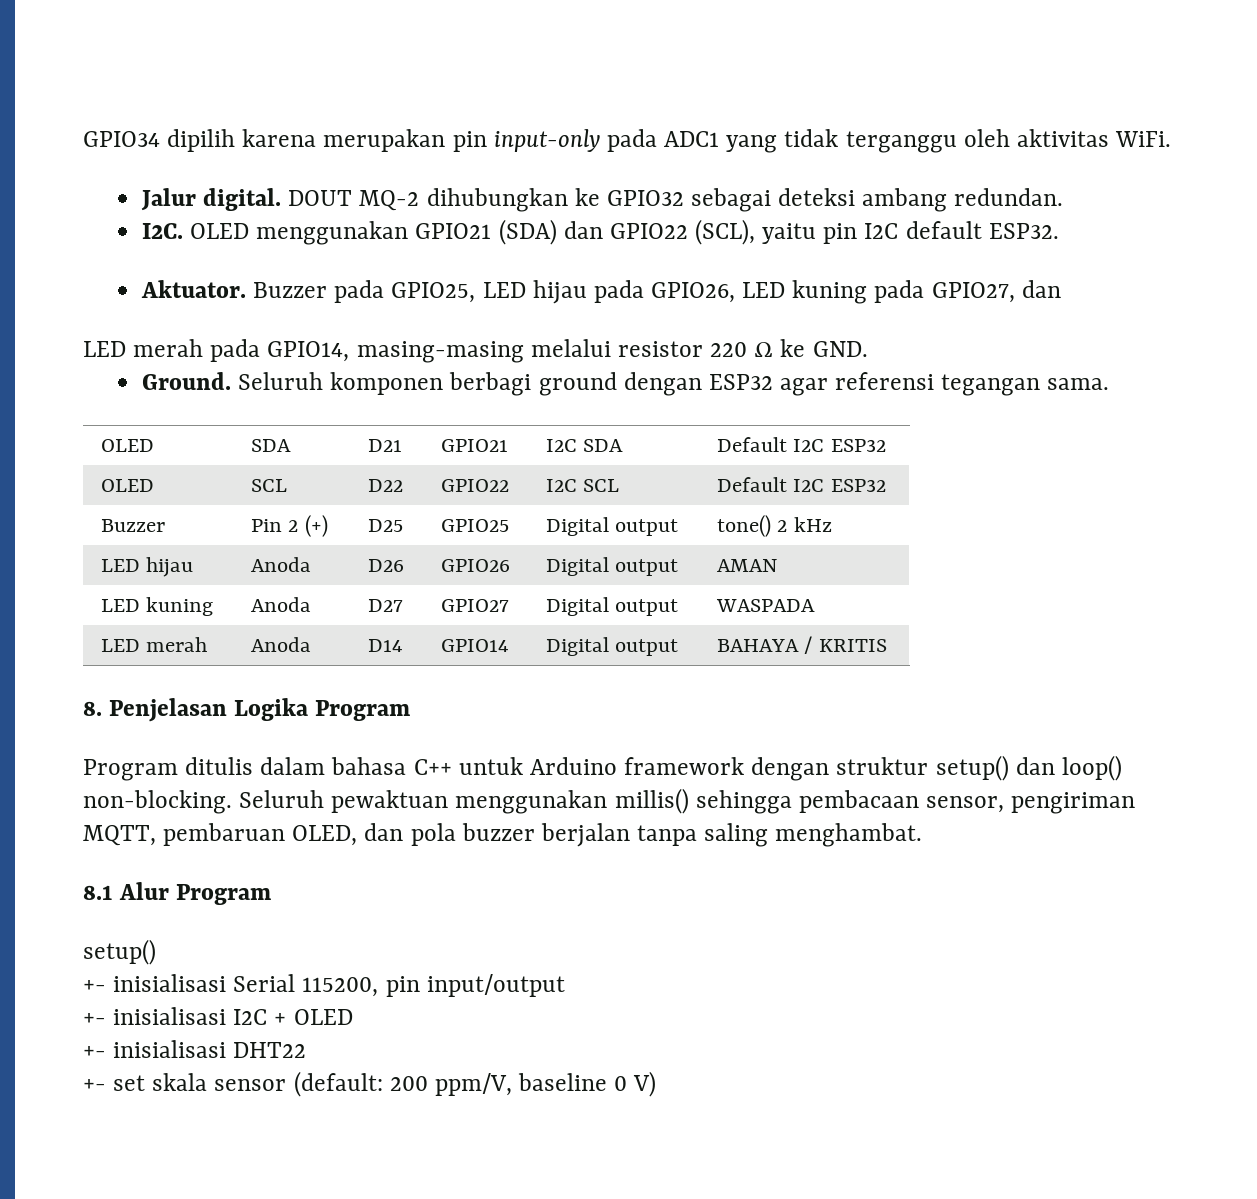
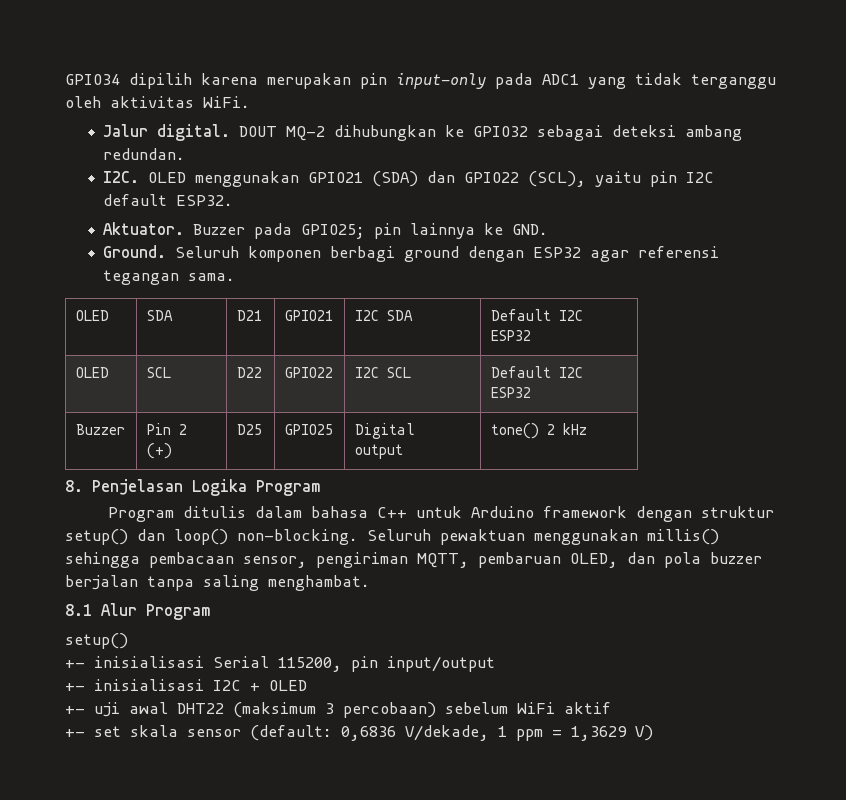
[391,280,1061,304] [83,339,774,363] GPIO25, LED hijau pada GPIO26, LED kuning pada GPIO27, dan // LED merah pada GPIO14, masing-masing melalui resistor 220 Ω -> [301,223,476,239] GPIO25; pin lainnya
[100,557,194,577] [250,557,311,572] [367,559,404,572] [440,559,510,572] [545,557,679,576] [716,559,778,572] [100,597,214,616] [250,597,311,612] [367,599,403,612] [440,599,509,612] [545,597,679,616] [715,599,815,612] [100,637,208,652] [250,637,311,652] [367,639,403,652] [440,639,509,652] [545,637,679,656] [716,636,887,654] // LED hijau | Anoda | D26 | GPIO26 | Digital output | AMAN // LED kuning | Anoda | D27 | GPIO27 | Digital output | WASPADA // LED merah | Anoda | D14 | GPIO14 | Digital output | BAHAYA / KRITIS -> (587, 429) none
[113,1040,227,1058] inisialisasi -> [94,702,168,717] uji awal
(307, 1050) none -> [233,702,611,718] (maksimum 3 percobaan) sebelum WiFi aktif
[389,1073,628,1096] 200 ppm/V, baseline 0 -> [341,725,627,741] 0,6836 V/dekade, 1 ppm = 1,3629

